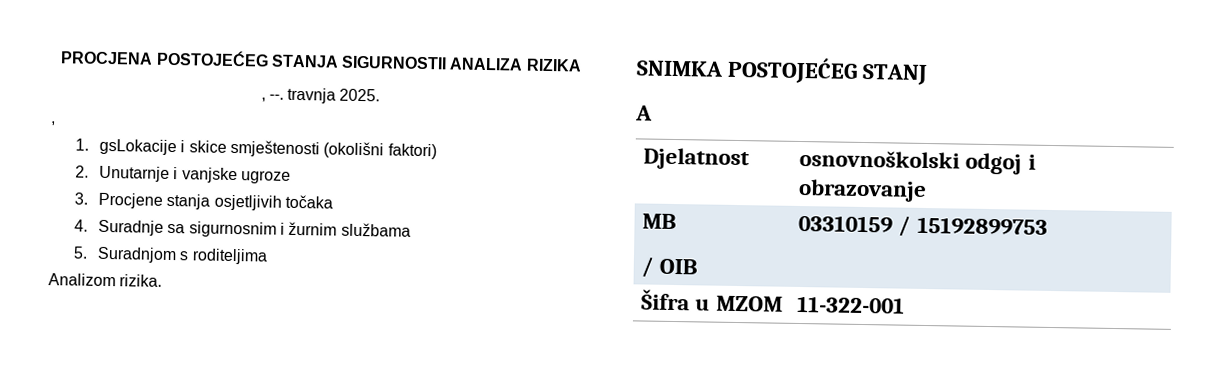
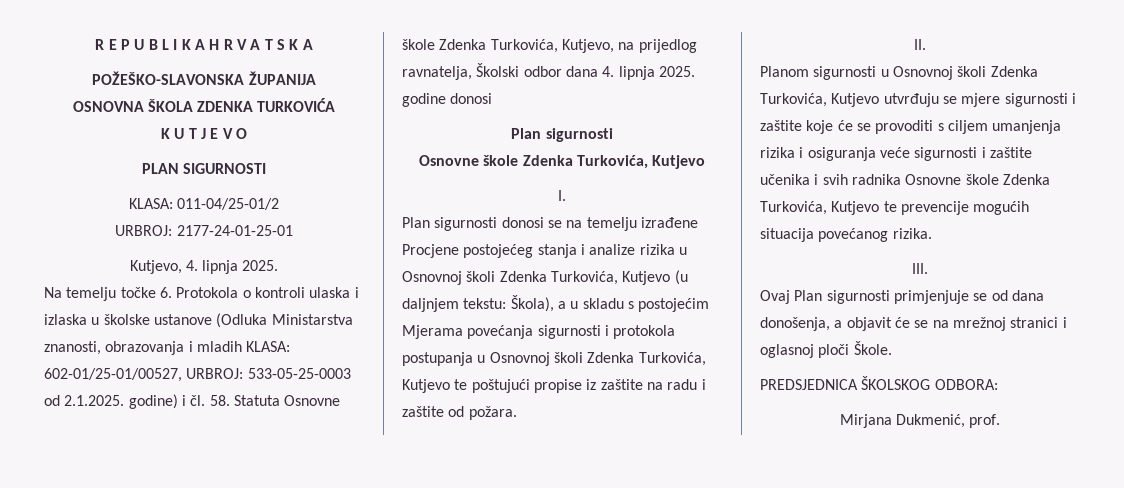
[60,49,582,72] [260,87,381,104] [50,121,56,126] [74,138,437,160] [74,165,292,184] [73,192,334,211] [73,219,411,238] [72,246,268,265] [48,273,163,287] [636,56,929,86] [635,105,653,121] [643,147,751,171] [799,149,1036,175] [798,178,928,203] [642,213,678,230] [641,256,699,278] [798,214,1048,237] [641,289,783,312] [797,295,906,314] PROCJENA POSTOJEĆEG STANJA SIGURNOSTII ANALIZA RIZIKA // , --. travnja 2025. // , // 1. gsLokacije i skice smještenosti (okolišni faktori) // 2. Unutarnje i vanjske ugroze // 3. Procjene stanja osjetljivih točaka // 4. Suradnje sa sigurnosnim i žurnim službama // 5. Suradnjom s roditeljima // Analizom rizika. // SNIMKA POSTOJEĆEG STANJ // A // Djelatnost | osnovnoškolski odgoj i obrazovanje // MB // / OIB | 03310159 / 15192899753 // Šifra u MZOM | 11-322-001 -> [95,39,313,50] [92,71,316,85] [72,98,336,112] [161,128,247,139] [141,163,267,174] [128,198,280,210] [115,225,293,236] [129,260,279,274] [44,287,359,301] [44,313,353,328] [44,341,291,355] [44,368,351,382] [44,394,341,409] [402,39,697,53] [402,63,695,80] [402,93,493,107] [511,128,613,142] [418,155,706,169] [558,190,566,201] [402,217,698,231] [402,244,687,258] [402,270,688,285] [402,295,710,312] [402,325,676,339] [402,352,706,366] [402,379,706,393] [402,406,517,420] [914,39,926,50] [760,66,1038,80] [760,93,1076,107] [760,120,1062,134] [760,147,1032,161] [760,174,1050,185] [760,201,1030,215] [760,228,932,242] [912,263,928,274] [760,290,1044,304] [760,317,1067,331] [760,341,892,358] [760,376,998,390] [839,414,1001,428] R E P U B L I K A H R V A T S K A // POŽEŠKO-SLAVONSKA ŽUPANIJA // OSNOVNA ŠKOLA ZDENKA TURKOVIĆA // K U T J E V O // PLAN SIGURNOSTI // KLASA: 011-04/25-01/2 // URBROJ: 2177-24-01-25-01 // Kutjevo, 4. lipnja 2025. // Na temelju točke 6. Protokola o kontroli ulaska i izlaska u školske ustanove (Odluka Ministarstva znanosti, obrazovanja i mladih KLASA: 602-01/25-01/00527, URBROJ: 533-05-25-0003 od 2.1.2025. godine) i čl. 58. Statuta Osnovne škole Zdenka Turkovića, Kutjevo, na prijedlog ravnatelja, Školski odbor dana 4. lipnja 2025. godine donosi // Plan sigurnosti // Osnovne škole Zdenka Turkovića, Kutjevo // I. // Plan sigurnosti donosi se na temelju izrađene Procjene postojećeg stanja i analize rizika u Osnovnoj školi Zdenka Turkovića, Kutjevo (u daljnjem tekstu: Škola), a u skladu s postojećim Mjerama povećanja sigurnosti i protokola postupanja u Osnovnoj školi Zdenka Turkovića, Kutjevo te poštujući propise iz zaštite na radu i zaštite od požara. // II. // Planom sigurnosti u Osnovnoj školi Zdenka Turkovića, Kutjevo utvrđuju se mjere sigurnosti i zaštite koje će se provoditi s ciljem umanjenja rizika i osiguranja veće sigurnosti i zaštite učenika i svih radnika Osnovne škole Zdenka Turkovića, Kutjevo te prevencije mogućih situacija povećanog rizika. // III. // Ovaj Plan sigurnosti primjenjuje se od dana donošenja, a objavit će se na mrežnoj stranici i oglasnoj ploči Škole. // PREDSJEDNICA ŠKOLSKOG ODBORA: // Mirjana Dukmenić, prof.

